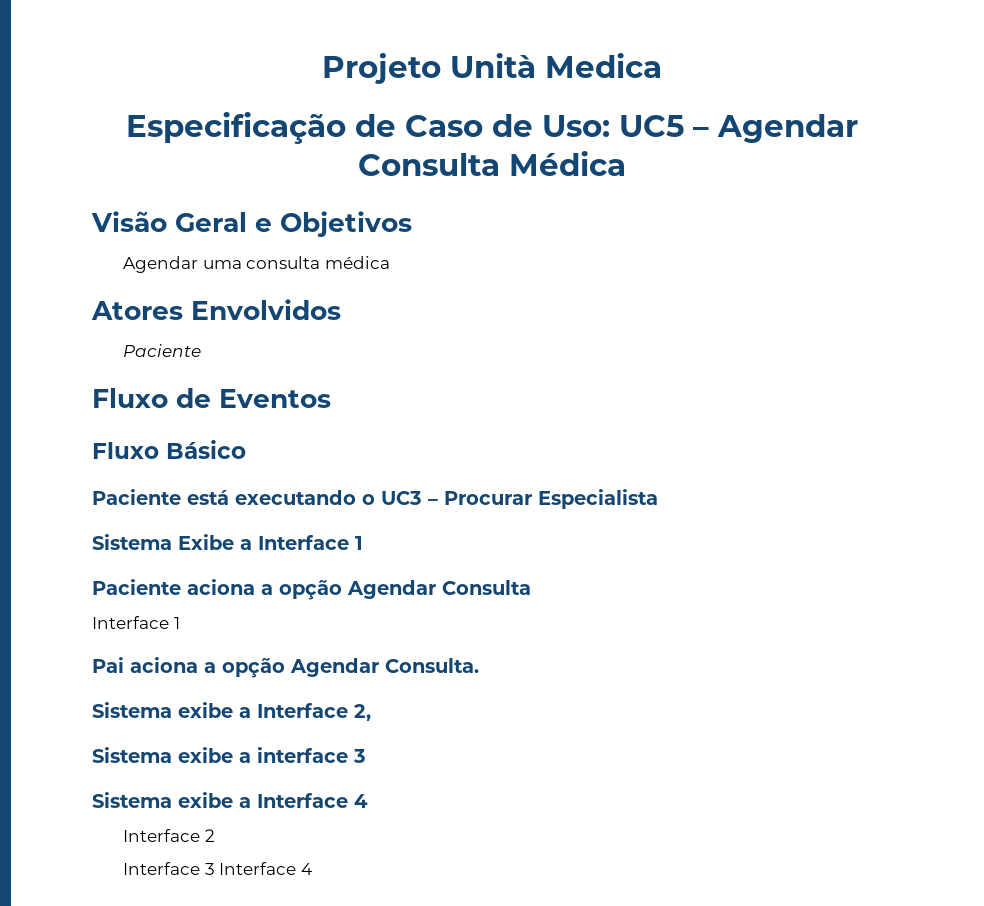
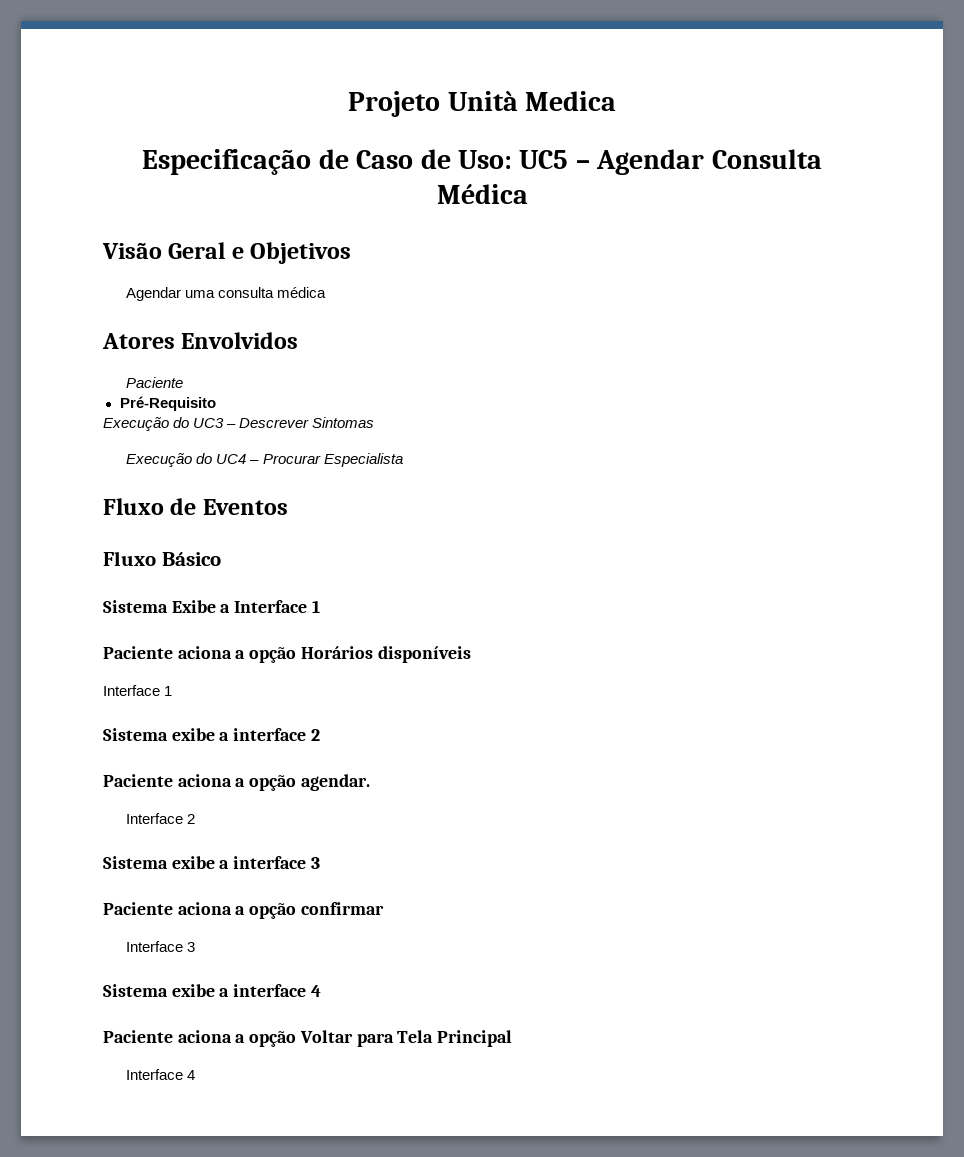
(202, 350) none -> [119,396,216,411] [103,417,375,431] [126,453,403,467] // Pré-Requisito // Execução do UC3 – Descrever Sintomas // Execução do UC4 – Procurar Especialista
[92,489,658,509] // Paciente está executando o UC3 – Procurar Especialista -> (221, 559) none
[347,580,531,599] [92,616,180,629] [92,657,479,678] [92,702,371,721] Agendar Consulta // Interface 1 // Pai aciona a opção Agendar Consulta. // Sistema exibe a Interface 2, -> [300,646,471,663] [103,685,173,696] [103,728,320,741] [103,774,370,791] [126,813,196,824] Horários disponíveis // Interface 1 // Sistema exibe a interface 2 // Paciente aciona a opção agendar. // Interface 2
[92,792,368,808] [123,829,215,842] [123,862,215,875] Sistema exibe a Interface 4 // Interface 2 // Interface 3 -> [103,902,384,919] [126,941,196,952] [103,984,321,997] [103,1030,513,1047] Paciente aciona a opção confirmar // Interface 3 // Sistema exibe a interface 4 // Paciente aciona a opção Voltar para Tela Principal //

